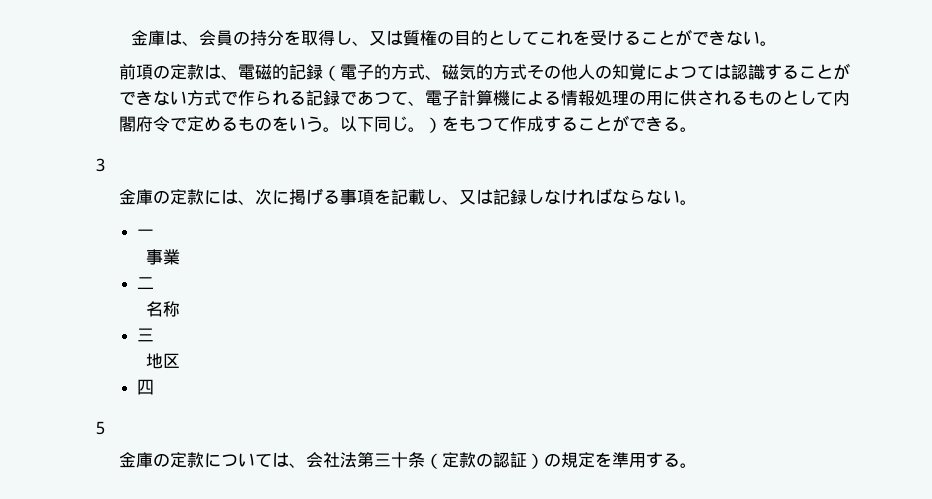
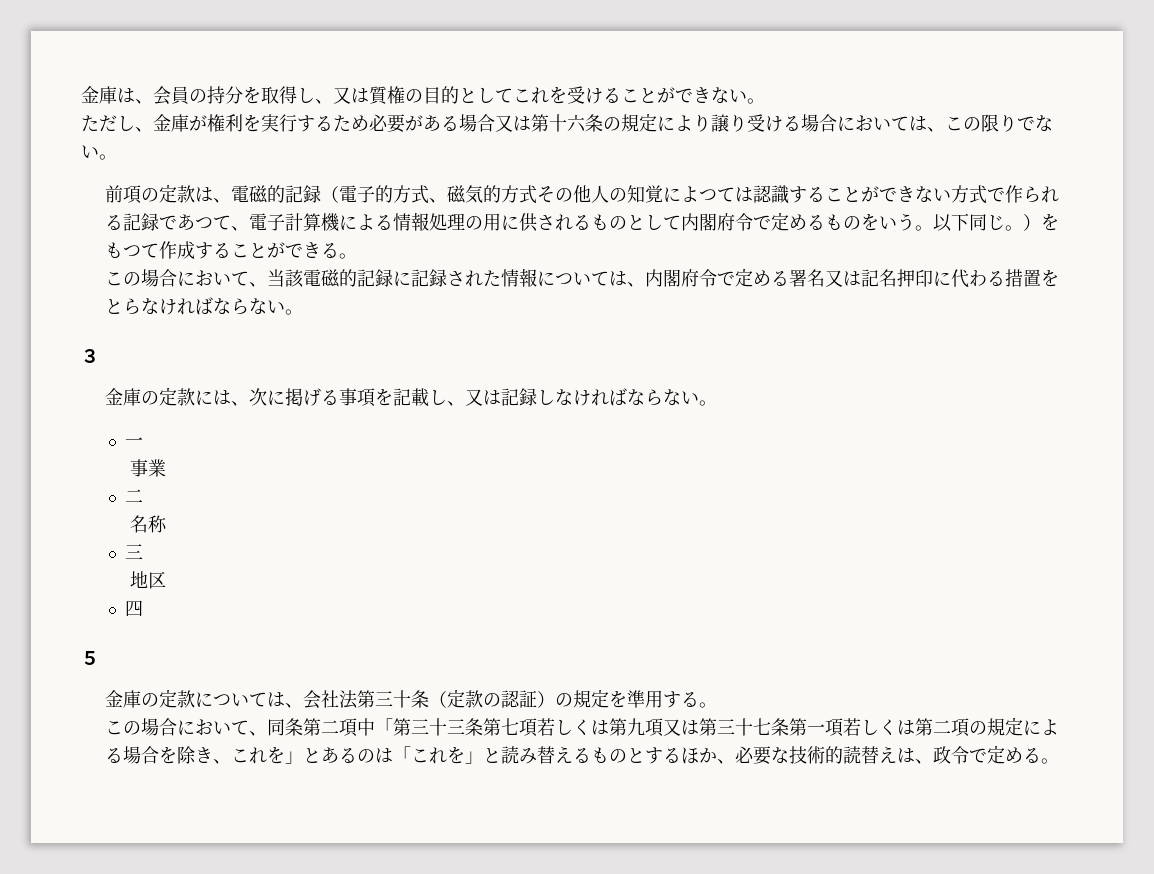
(778, 43) none -> [81,113,1053,133] [81,145,117,160] // ただし、金庫が権利を実行するため必要がある場合又は第十六条の規定により譲り受ける場合においては、この限りでない。
(697, 129) none -> [105,268,1060,288] [105,297,304,315] // この場合において、当該電磁的記録に記録された情報については、内閣府令で定める署名又は記名押印に代わる措置をとらなければならない。
(697, 465) none -> [105,717,1060,737] [105,745,1060,765] // この場合において、同条第二項中「第三十三条第七項若しくは第九項又は第三十七条第一項若しくは第二項の規定による場合を除き、これを」とあるのは「これを」と読み替えるものとするほか、必要な技術的読替えは、政令で定める。

